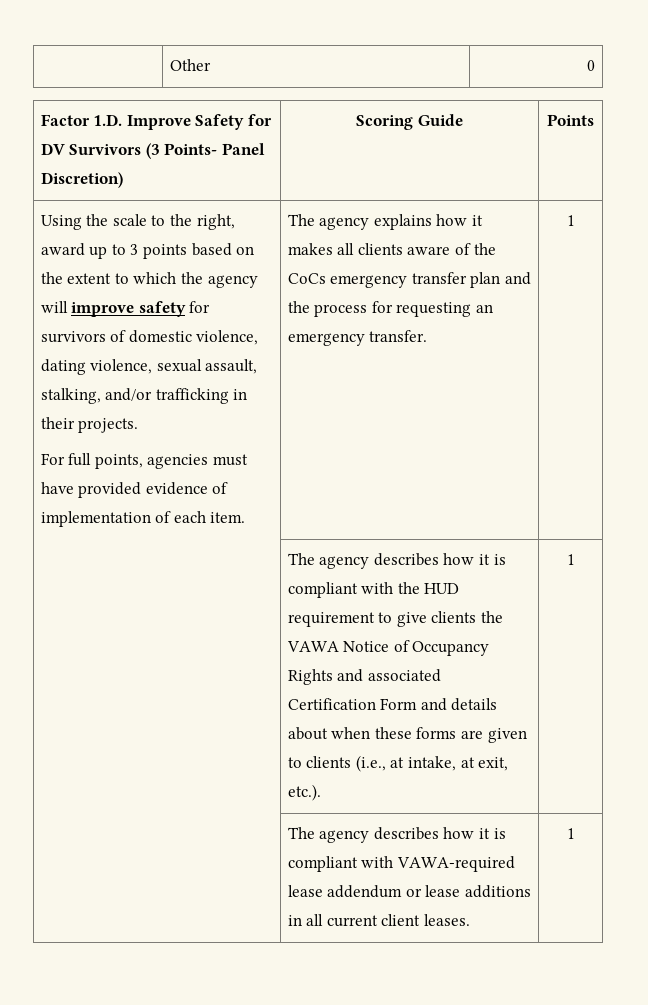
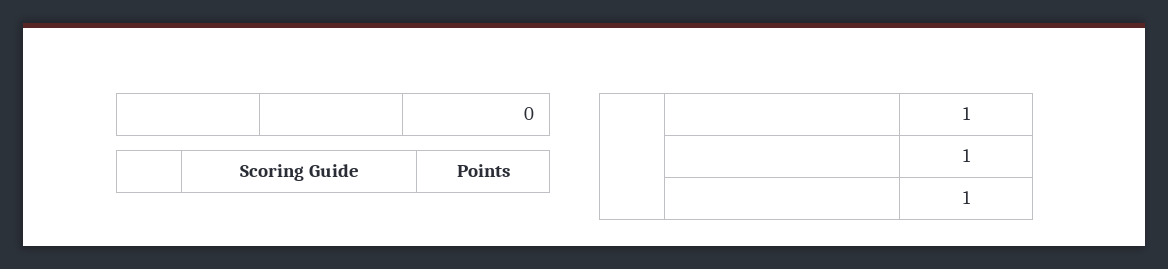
[169,59,211,71] | Other -> (523, 113) |
[40,114,272,130] [40,143,265,159] [40,172,123,188] [356,114,463,130] [547,114,594,126] [40,214,235,230] [40,243,255,259] [40,272,258,288] [40,301,211,317] [40,330,259,345] [40,359,258,375] [40,388,248,404] [40,417,139,433] [40,453,248,469] [40,482,229,498] [40,511,246,527] [287,214,483,230] [287,243,496,255] [287,272,531,288] [287,301,493,317] [287,330,428,346] [566,215,575,226] [287,553,506,569] [287,582,460,598] [287,611,503,627] [286,640,490,656] [287,669,441,685] [287,698,498,711] [287,727,527,743] [287,755,509,772] [287,784,321,801] [566,554,575,565] [287,827,506,843] [287,856,515,872] [287,885,531,898] [287,914,470,927] Factor 1.D. Improve Safety for DV Survivors (3 Points- Panel Discretion) | Scoring Guide | Points // Using the scale to the right, award up to 3 points based on the extent to which the agency will improve safety for survivors of domestic violence, dating violence, sexual assault, stalking, and/or trafficking in their projects. // For full points, agencies must have provided evidence of implementation of each item. | The agency explains how it makes all clients aware of the CoCs emergency transfer plan and the process for requesting an emergency transfer. | 1 // | The agency describes how it is compliant with the HUD requirement to give clients the VAWA Notice of Occupancy Rights and associated Certification Form and details about when these forms are given to clients (i.e., at intake, at exit, etc.). | 1 // | The agency describes how it is compliant with VAWA-required lease addendum or lease additions in all current client leases. -> [239,164,359,181] [456,164,510,177] [962,107,971,120] [962,149,971,162] | Scoring Guide | Points // | | 1 // | | 1 // |

